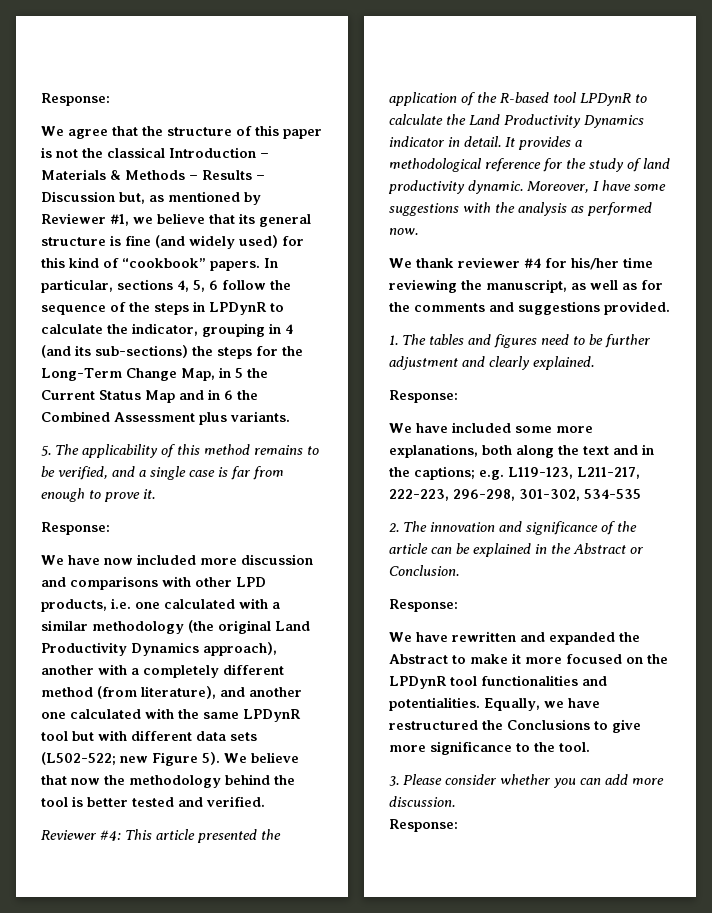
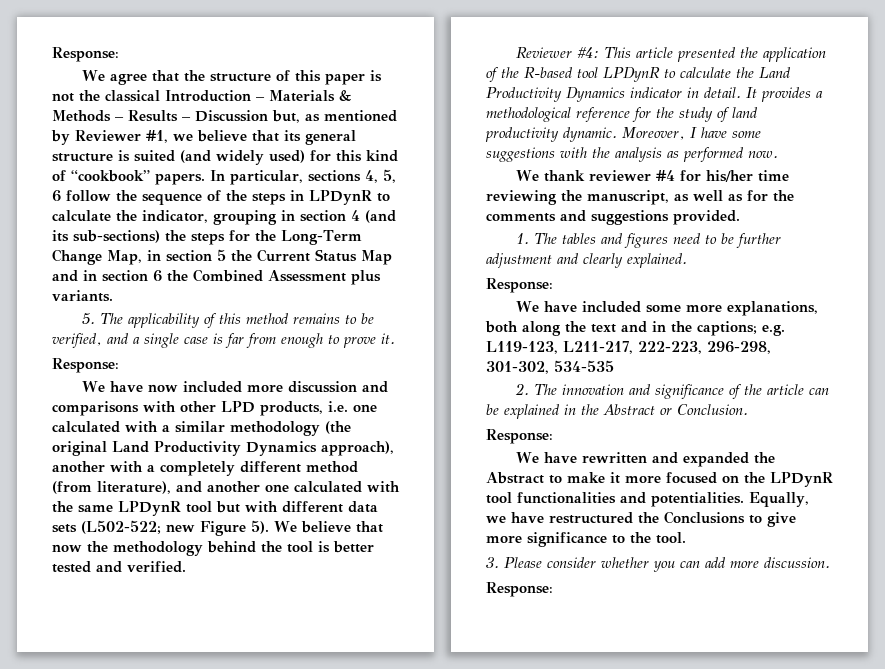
[125,235,151,246] fine -> [134,150,175,162] suited
(281, 328) none -> [300,210,346,222] section
(231, 372) none -> [166,250,212,262] section
(220, 394) none -> [102,270,148,282] section

